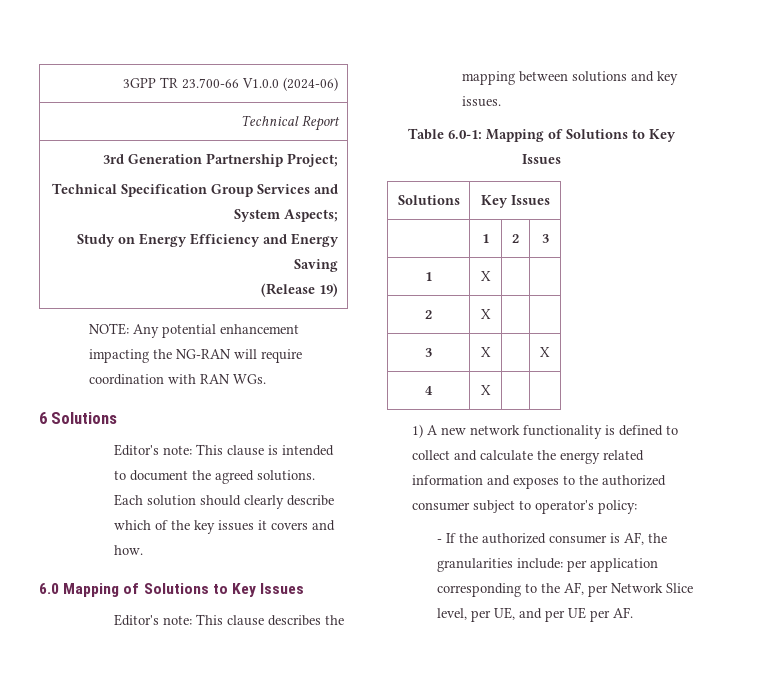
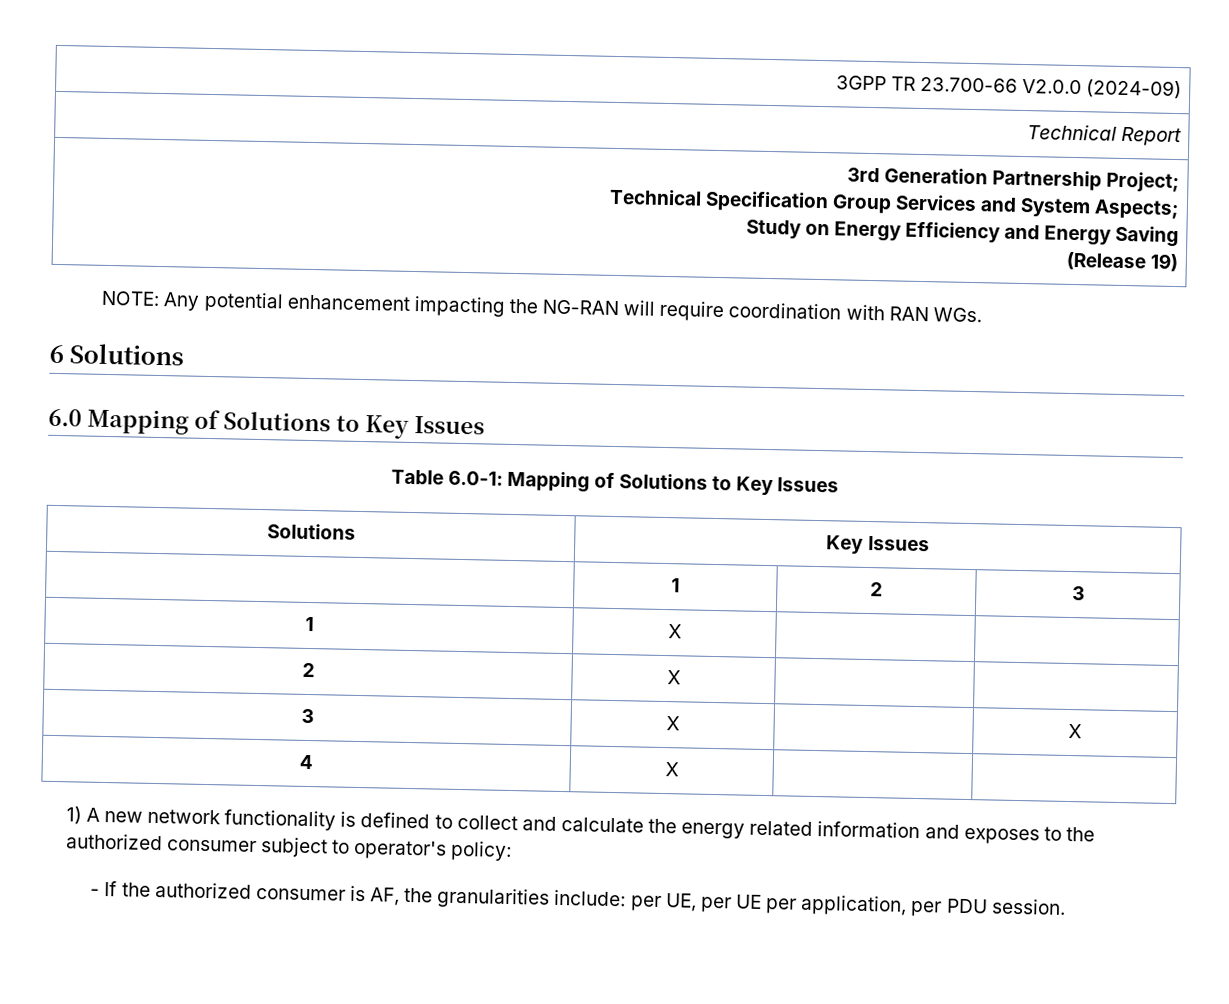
[242,77,339,91] V1.0.0 (2024-06) -> [1022,78,1183,100] V2.0.0 (2024-09)
[114,444,335,456] [114,470,316,484] [114,494,335,509] [114,520,336,534] [114,545,144,555] // Editor's note: This clause is intended to document the agreed solutions. Each solution should clearly describe which of the key issues it covers and how. -> (186, 354) none
[114,614,345,626] [462,71,679,85] [462,96,502,107] // Editor's note: This clause describes the mapping between solutions and key issues. -> (485, 425) none
[590,558,659,572] [437,582,694,597] [437,607,634,622] application corresponding to the AF, per Network Slice level, per UE, and per UE per AF. -> [664,893,1066,917] UE, per UE per application, per PDU session.

